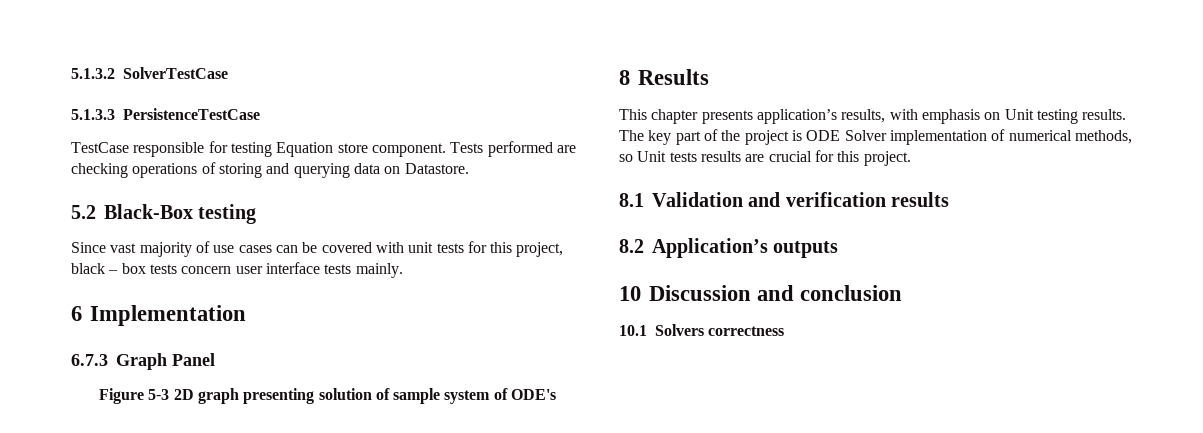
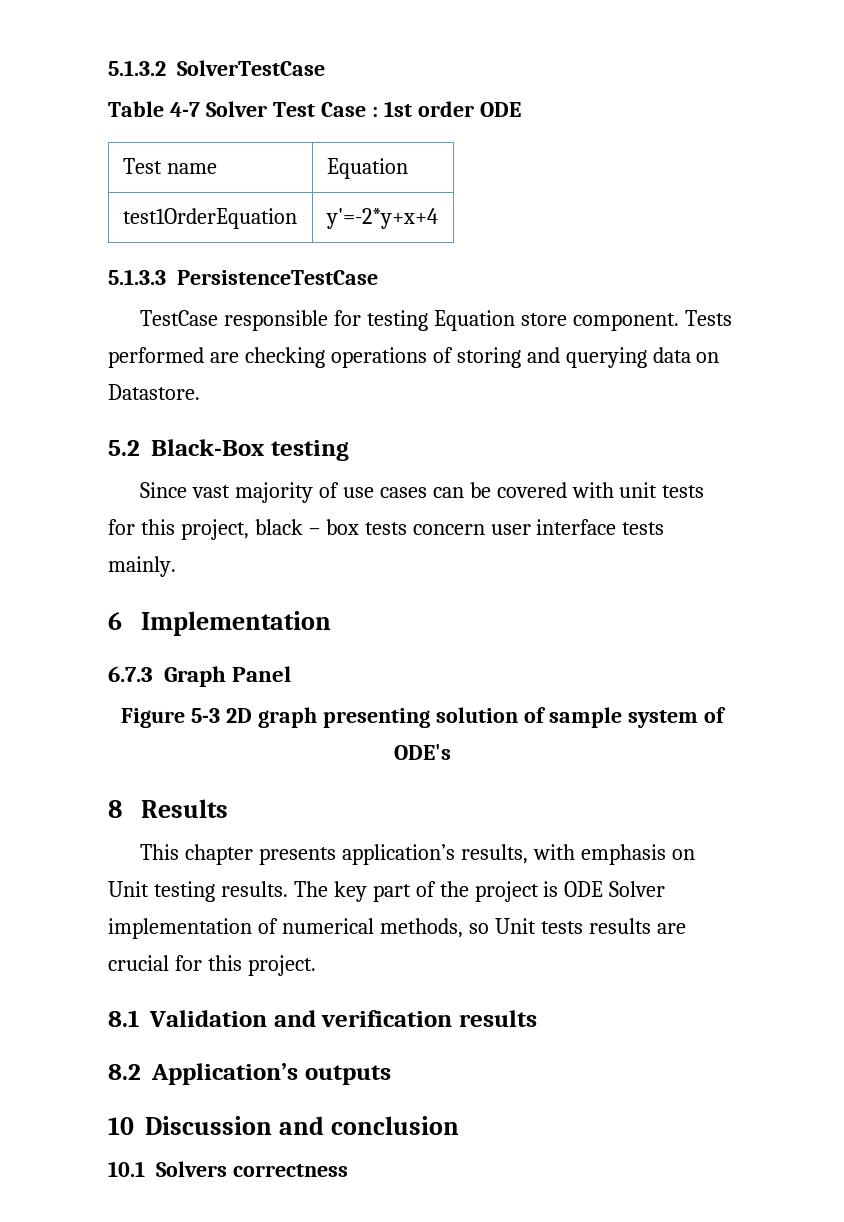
(228, 73) none -> [108,101,521,117] [122,158,217,174] [326,158,408,179] [122,208,297,229] [325,208,438,229] // Table 4-7 Solver Test Case : 1st order ODE // Test name | Equation // test1OrderEquation | y'=-2*y+x+4

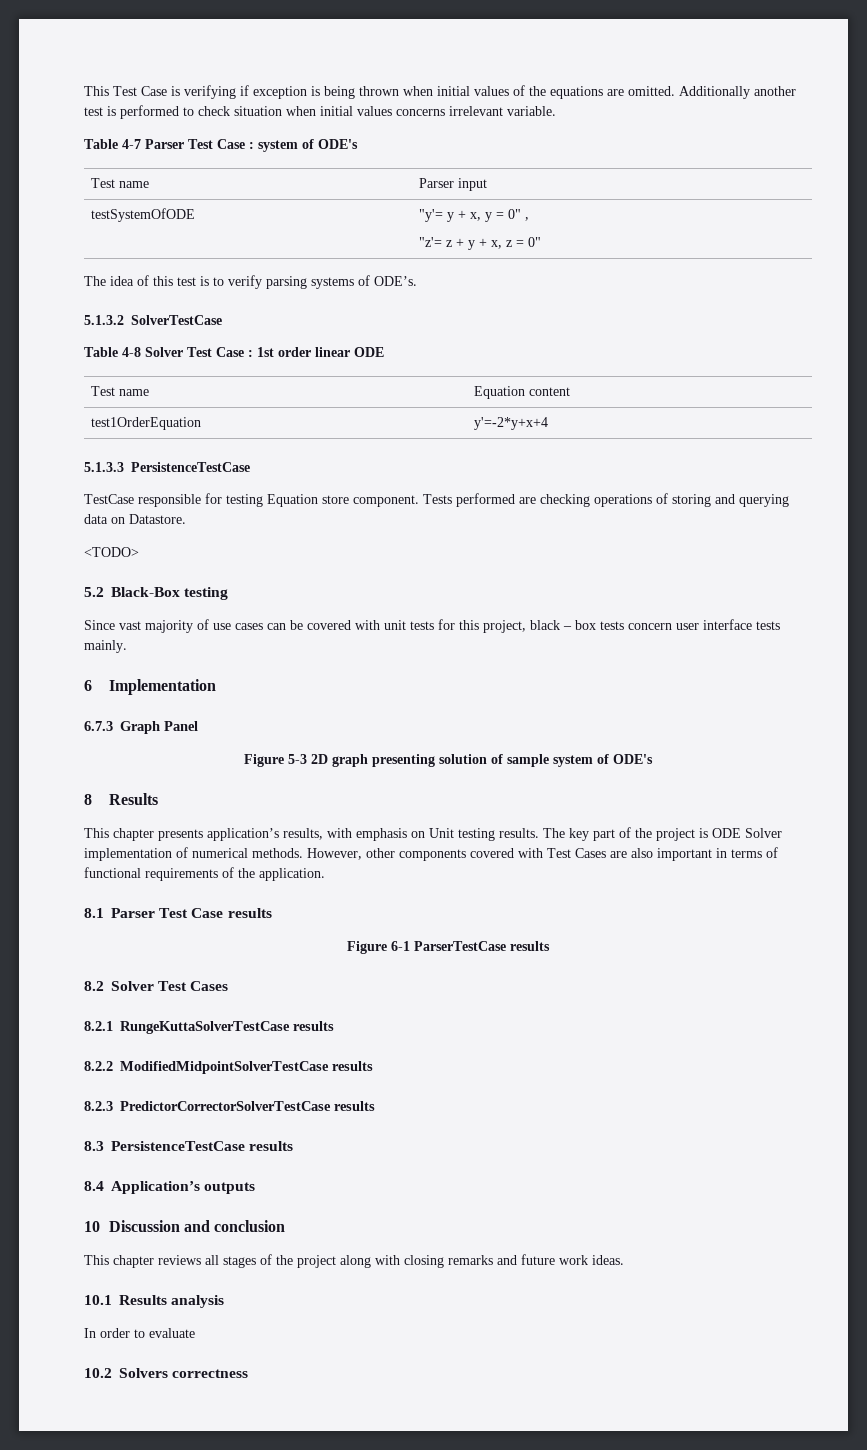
(108, 68) none -> [84,85,796,99] [84,105,556,119] [84,139,358,152] [90,178,149,188] [418,178,487,191] [90,208,195,222] [418,209,529,222] [418,237,541,250] [84,275,417,289] This Test Case is verifying if exception is being thrown when initial values of the equations are omitted. Additionally another test is performed to check situation when initial values concerns irrelevant variable. // Table 4-7 Parser Test Case : system of ODE's // Test name | Parser input // testSystemOfODE | "y'= y + x, y = 0" , // "z'= z + y + x, z = 0" // The idea of this test is to verify parsing systems of ODE’s. //
[169,102,200,117] 4-7 -> [122,347,141,357] 4-8
(474, 109) none -> [315,347,350,357] linear
(408, 168) none -> [528,387,570,396] content
(200, 392) none -> [84,547,139,557] // <TODO>
[379,918,686,938] [108,955,316,976] [108,1010,537,1027] [108,1064,141,1080] methods, so Unit tests results are crucial for this project. // 8.1 Validation and verification results // 8.2 -> [252,847,778,861] [84,867,325,881] [84,908,272,918] [347,941,550,954] [84,981,229,991] [84,1021,334,1034] [84,1061,373,1074] [84,1101,375,1111] [84,1141,294,1151] [84,1181,104,1191] methods. However, other components covered with Test Cases are also important in terms of functional requirements of the application. // 8.1 Parser Test Case results // Figure 6-1 ParserTestCase results // 8.2 Solver Test Cases // 8.2.1 RungeKuttaSolverTestCase results // 8.2.2 ModifiedMidpointSolverTestCase results // 8.2.3 PredictorCorrectorSolverTestCase results // 8.3 PersistenceTestCase results // 8.4
[108,1161,145,1177] 10.1 -> [84,1254,624,1268] [84,1295,225,1308] [84,1328,195,1338] [84,1368,112,1378] This chapter reviews all stages of the project along with closing remarks and future work ideas. // 10.1 Results analysis // In order to evaluate // 10.2

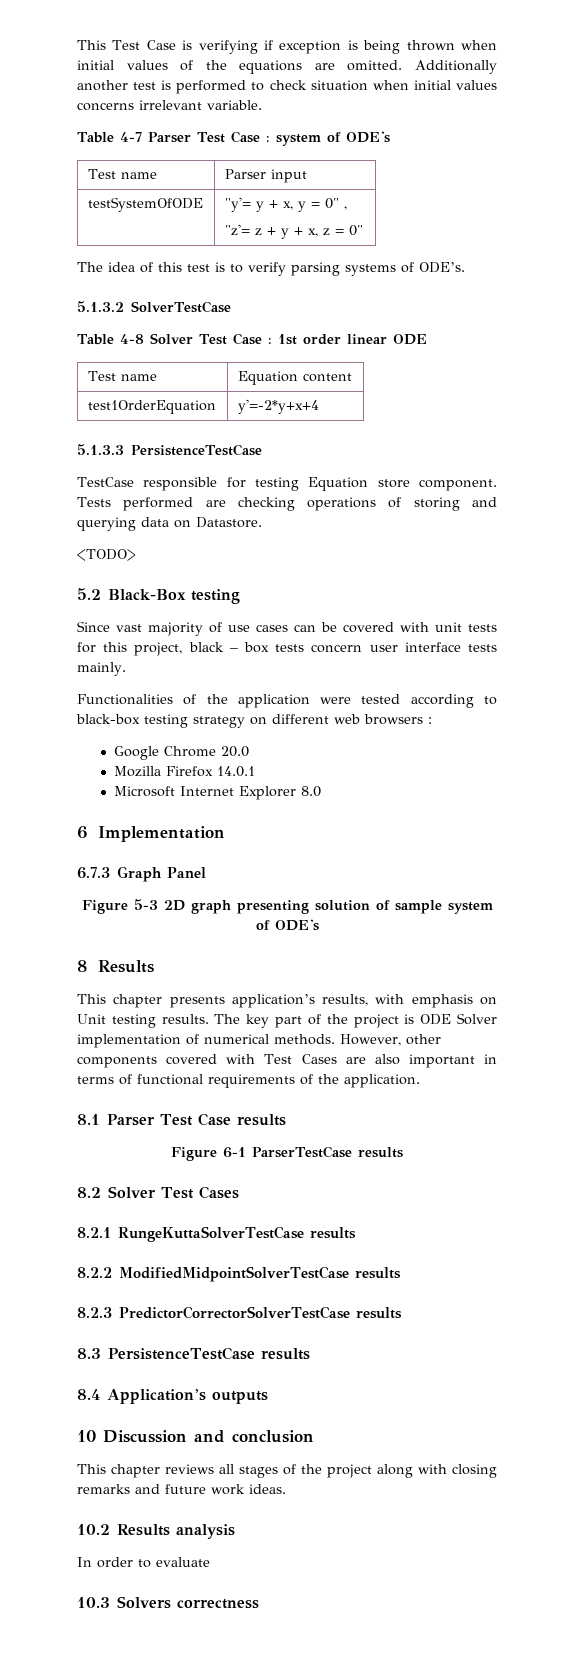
(127, 646) none -> [77,694,497,708] [76,714,432,728] [113,746,249,760] [113,766,255,777] [113,786,321,800] // Functionalities of the application were tested according to black-box testing strategy on different web browsers : // Google Chrome 20.0 // Mozilla Firefox 14.0.1 // Microsoft Internet Explorer 8.0
[84,1295,112,1305] 10.1 -> [77,1524,110,1535] 10.2
[84,1368,112,1378] 10.2 -> [77,1597,110,1608] 10.3

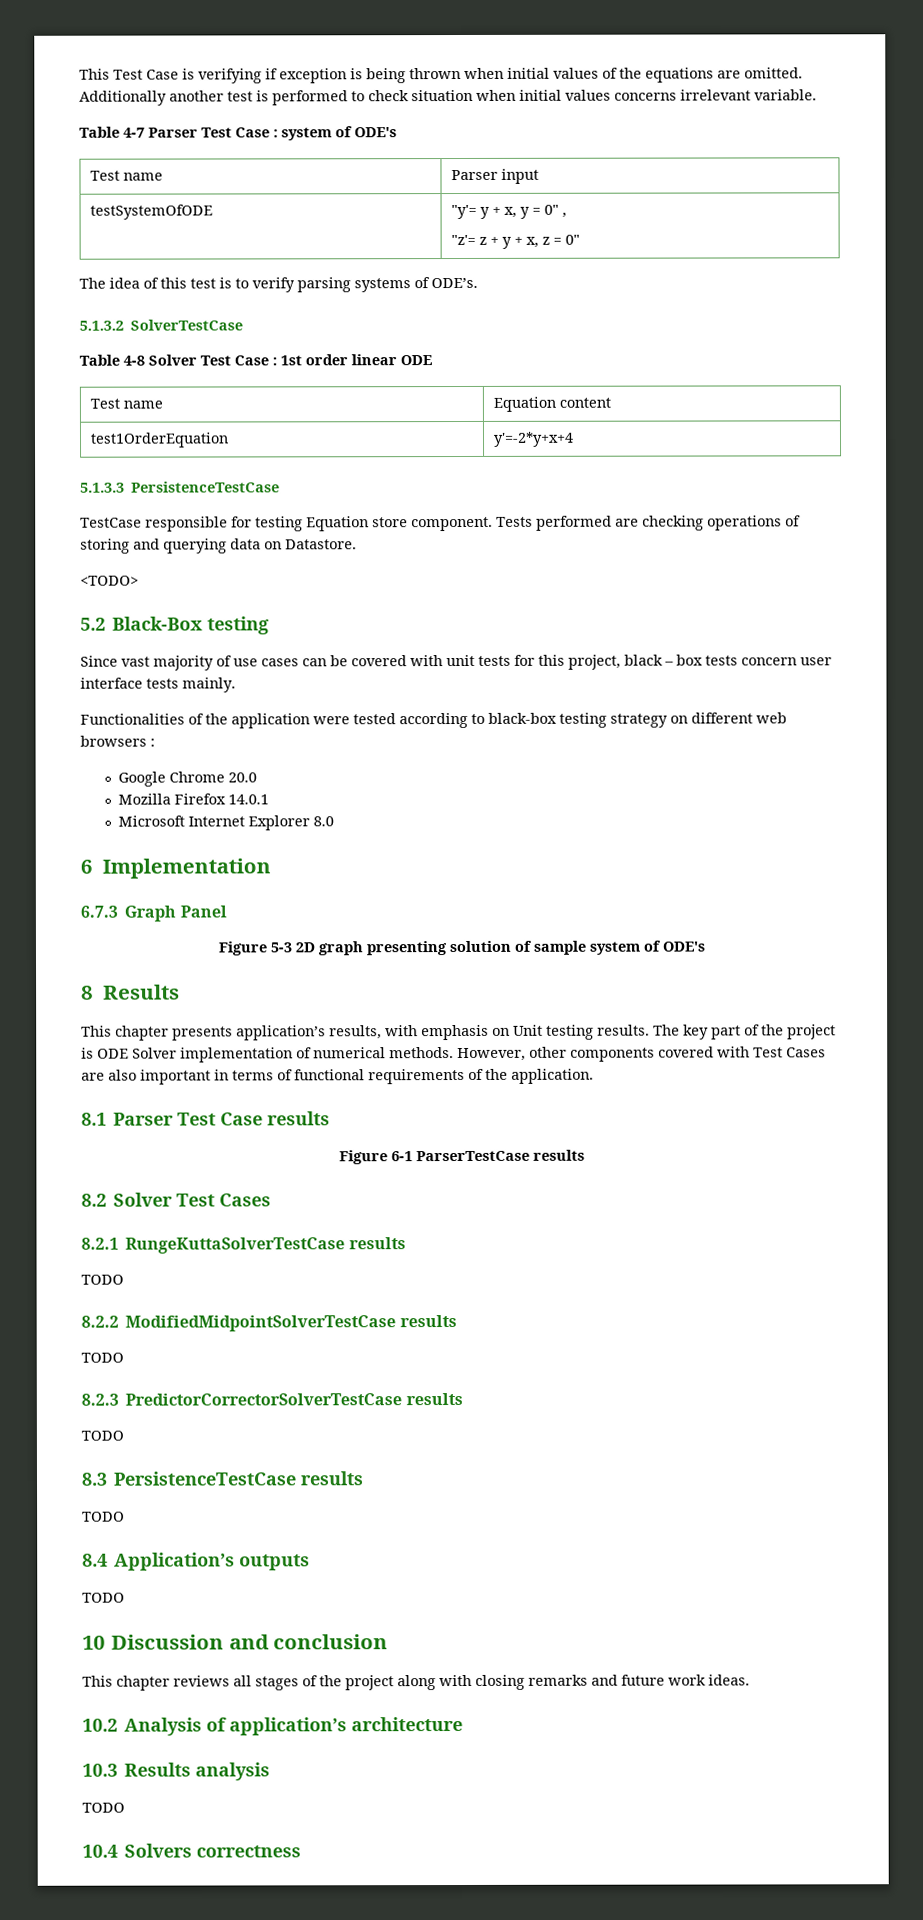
(357, 1233) none -> [81,1274,124,1285] // TODO
(402, 1273) none -> [81,1352,124,1363] // TODO
(403, 1313) none -> [81,1430,124,1441] // TODO
(311, 1354) none -> [82,1511,125,1522] // TODO
(269, 1397) none -> [82,1592,125,1603] // TODO
[117,1524,236,1539] [77,1557,210,1568] [77,1597,110,1608] Results analysis // In order to evaluate // 10.3 -> [124,1716,464,1736] [82,1762,271,1781] [82,1802,125,1813] [82,1844,118,1858] Analysis of application’s architecture // 10.3 Results analysis // TODO // 10.4

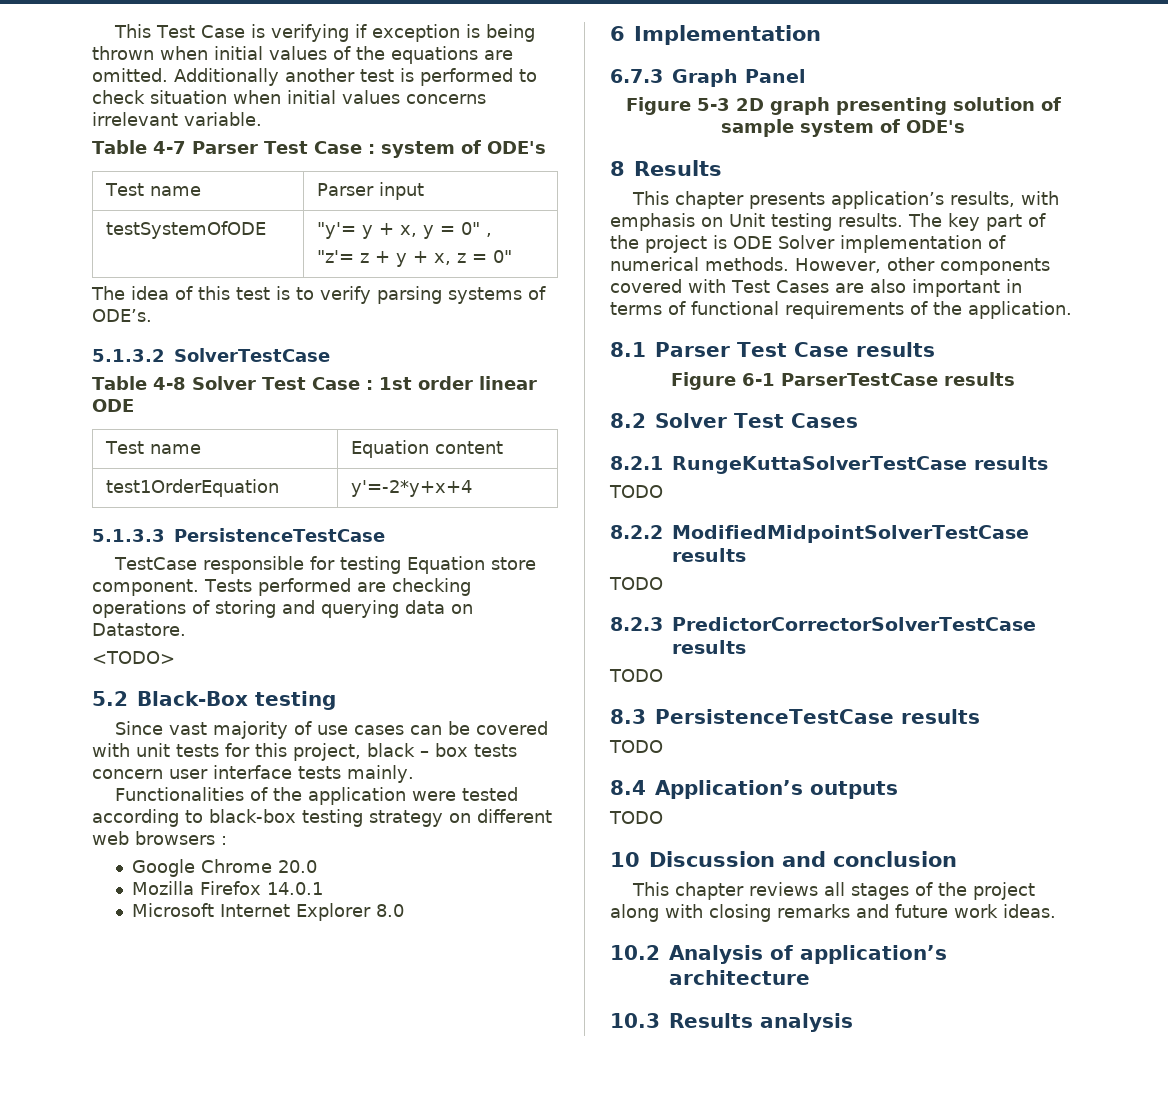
[82,1802,125,1813] [82,1843,302,1858] // TODO // 10.4 Solvers correctness -> (853, 1022) none

